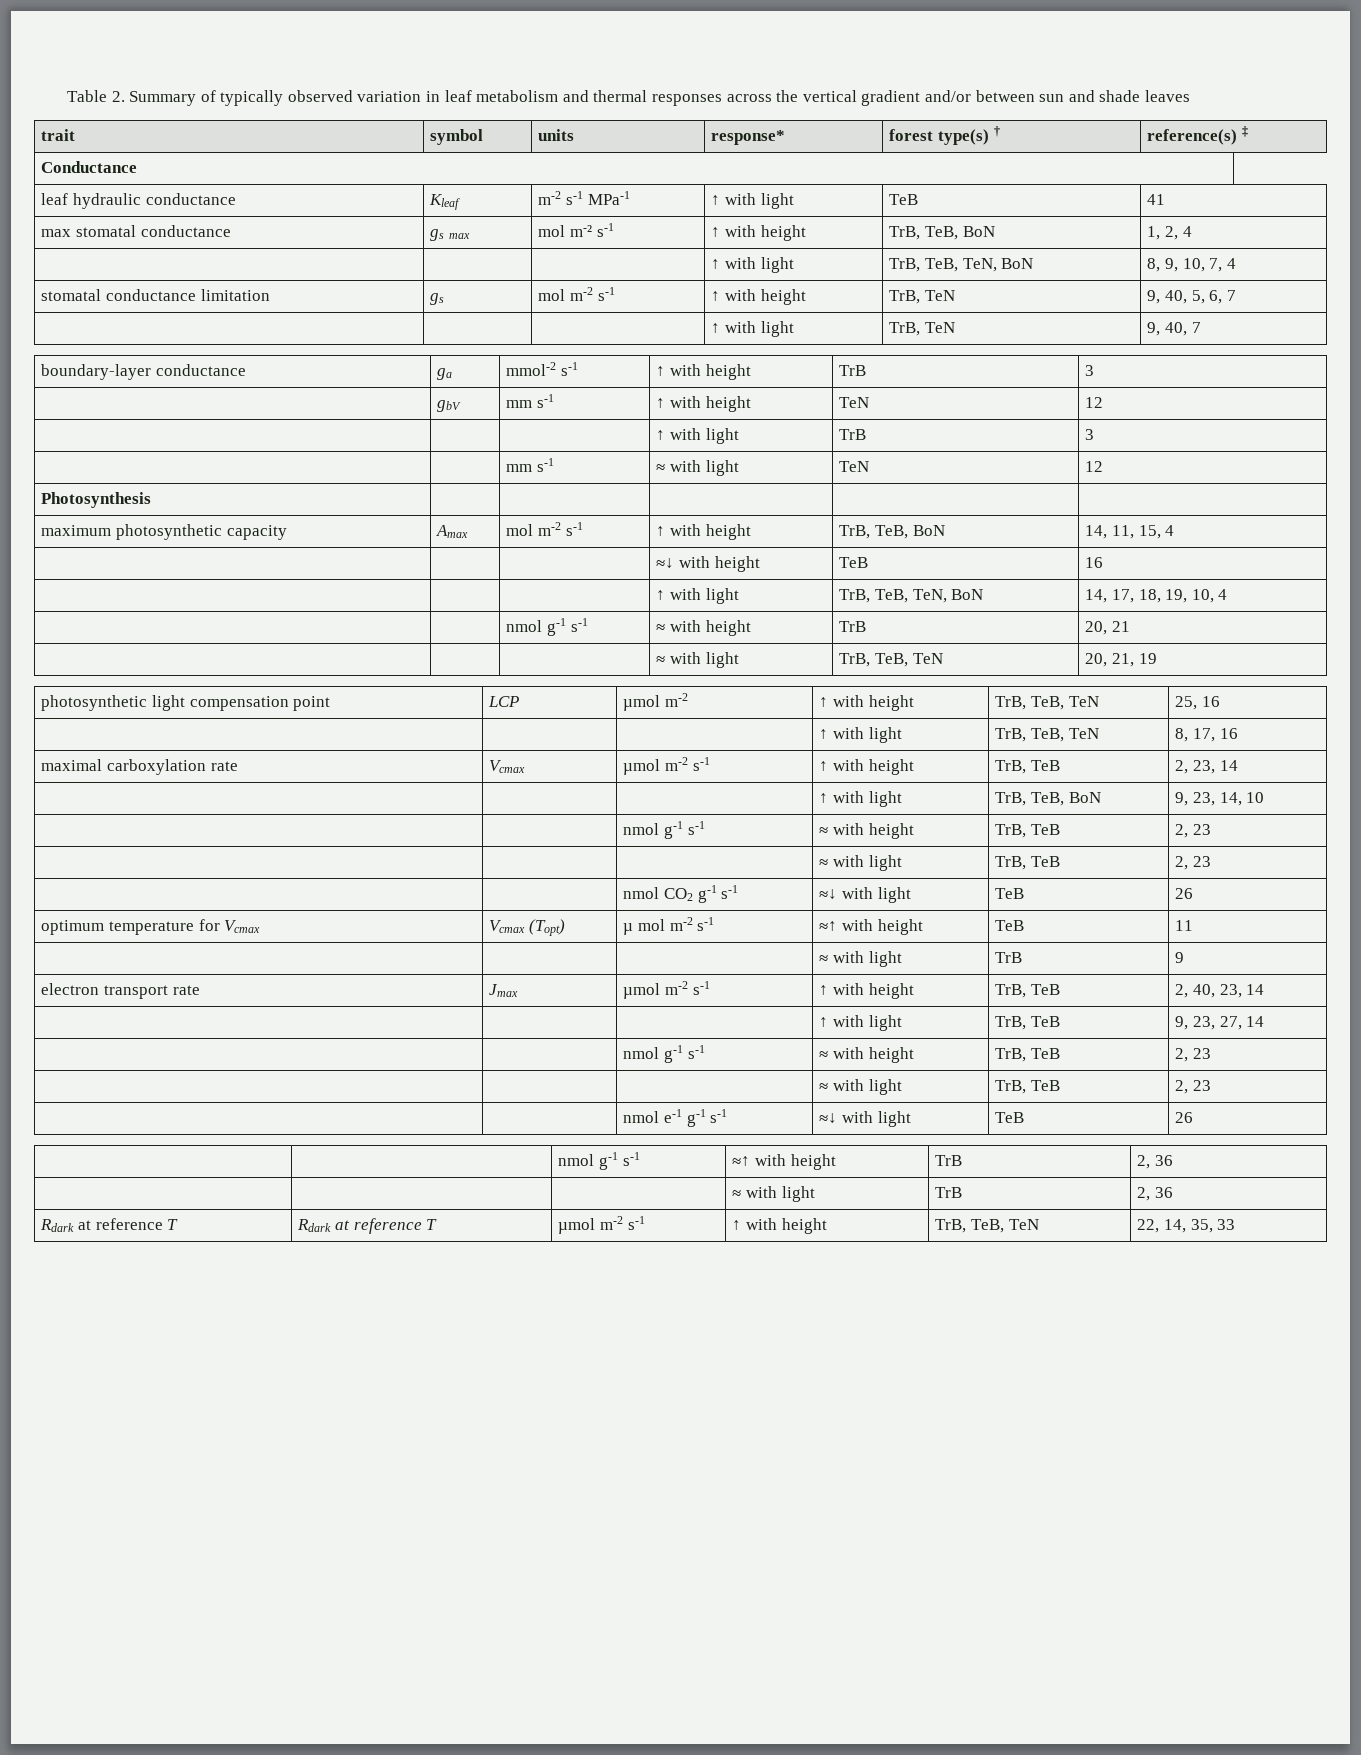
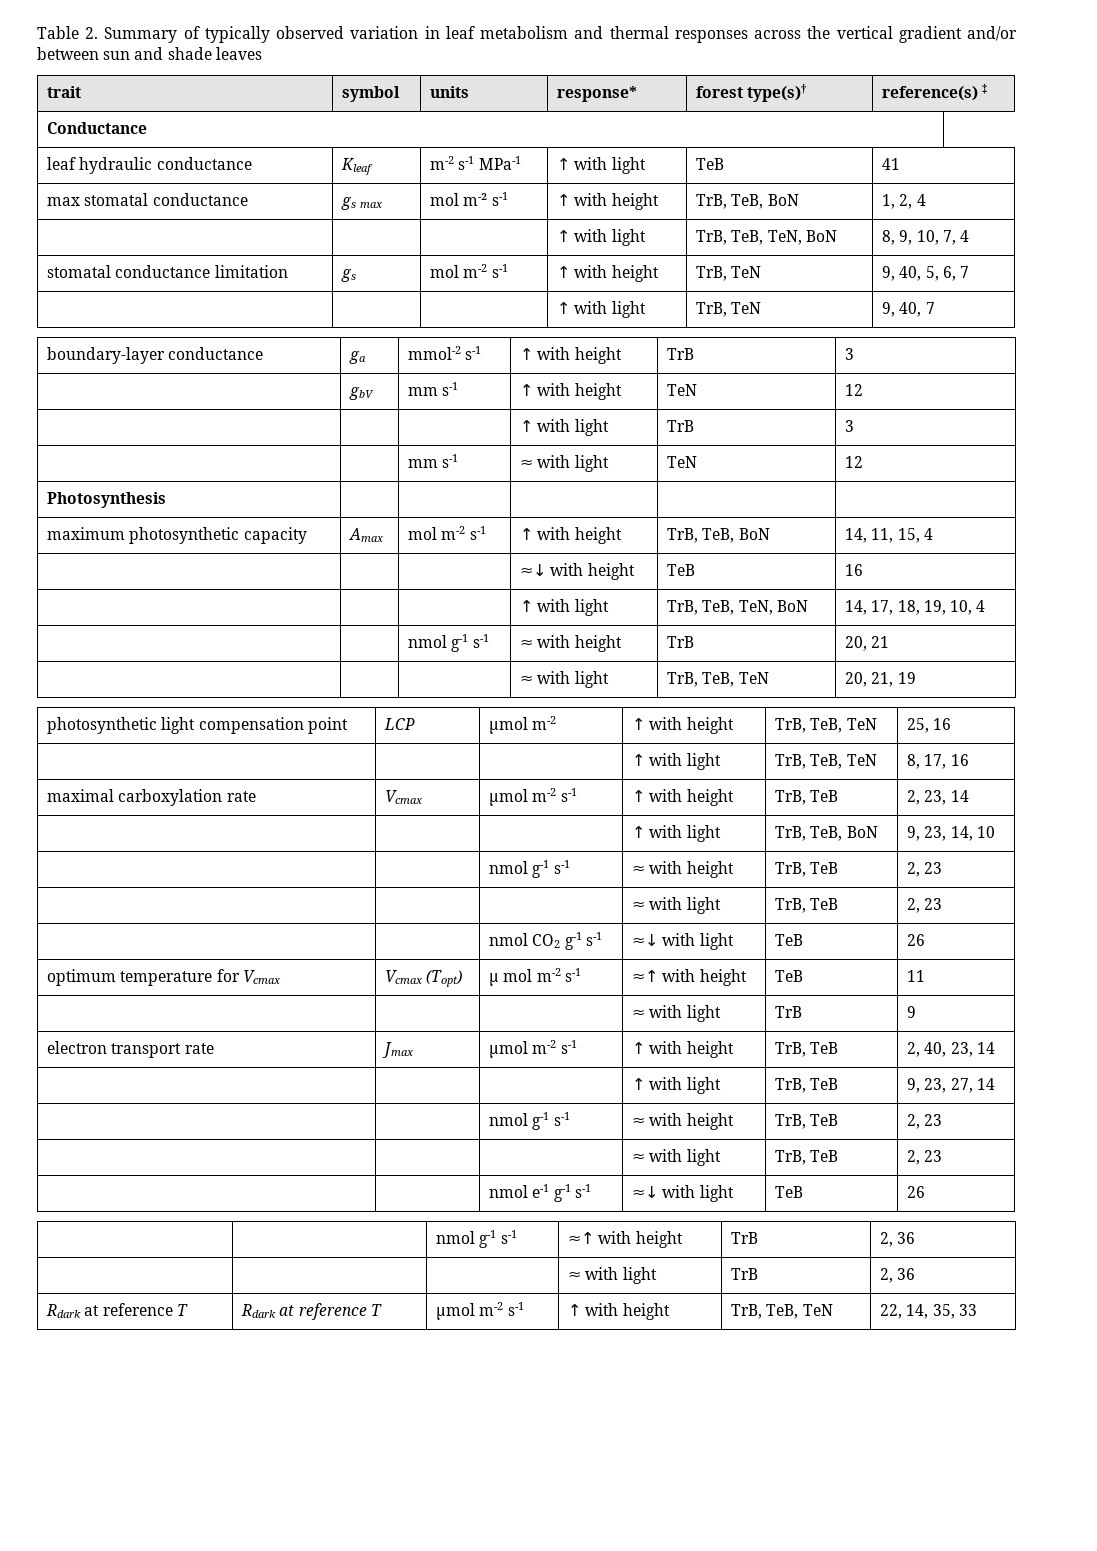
[937,126,1000,145] type(s) † -> [747,84,807,102] type(s)†

